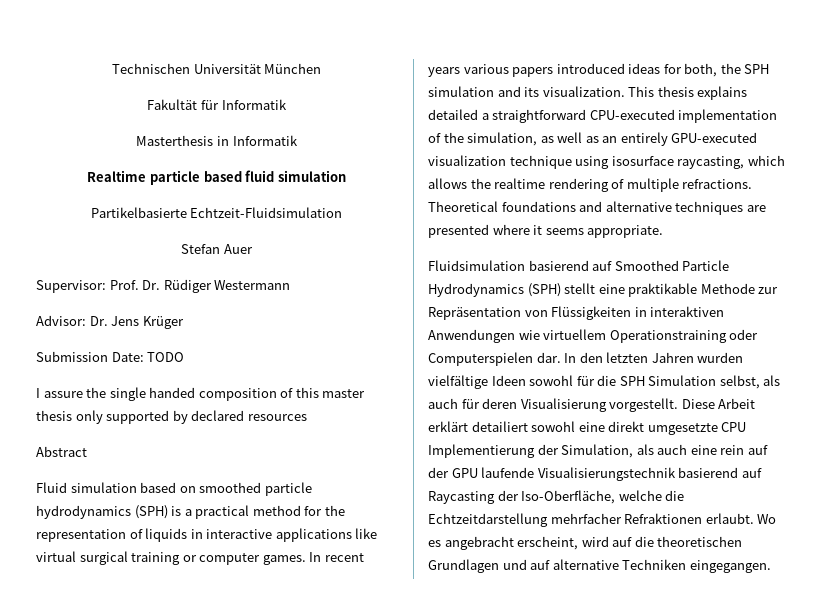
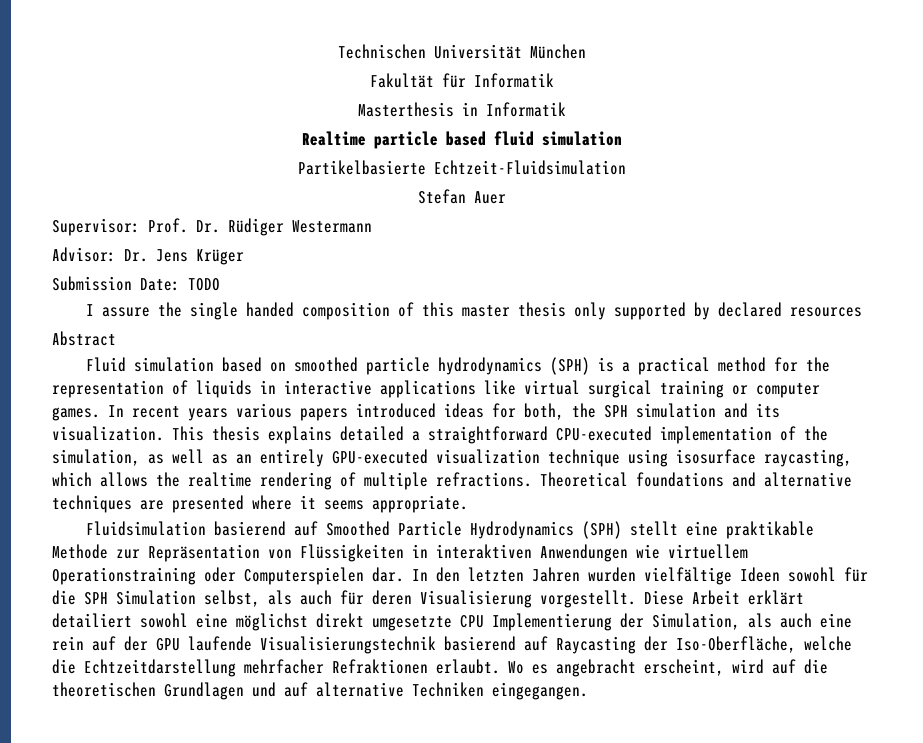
(605, 427) none -> [236,613,308,631] möglichst

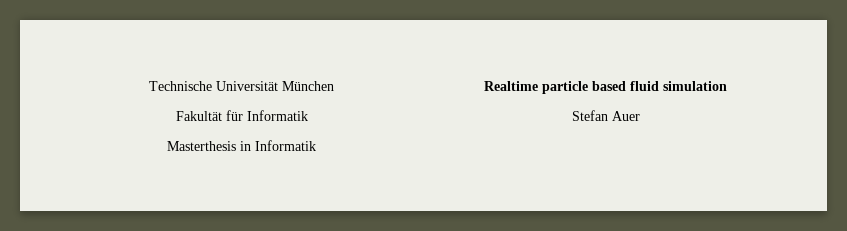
[337,44,426,59] Technischen -> [149,81,212,91] Technische
[297,160,626,175] // Partikelbasierte Echtzeit-Fluidsimulation -> (727, 86) none
[52,218,372,236] [52,247,244,265] [52,276,220,291] [86,302,863,320] [52,331,116,346] [86,357,831,375] [52,380,820,398] [52,403,780,421] [52,426,828,444] [52,449,852,467] [52,472,852,490] [52,495,468,513] [86,521,815,539] [52,544,748,562] [52,567,868,585] [52,590,804,608] [52,613,852,631] [52,636,852,654] [52,659,828,677] [52,682,588,700] // Supervisor: Prof. Dr. Rüdiger Westermann // Advisor: Dr. Jens Krüger // Submission Date: TODO // I assure the single handed composition of this master thesis only supported by declared resources // Abstract // Fluid simulation based on smoothed particle hydrodynamics (SPH) is a practical method for the representation of liquids in interactive applications like virtual surgical training or computer games. In recent years various papers introduced ideas for both, the SPH simulation and its visualization. This thesis explains detailed a straightforward CPU-executed implementation of the simulation, as well as an entirely GPU-executed visualization technique using isosurface raycasting, which allows the realtime rendering of multiple refractions. Theoretical foundations and alternative techniques are presented where it seems appropriate. // Fluidsimulation basierend auf Smoothed Particle Hydrodynamics (SPH) stellt eine praktikable Methode zur Repräsentation von Flüssigkeiten in interaktiven Anwendungen wie virtuellem Operationstraining oder Computerspielen dar. In den letzten Jahren wurden vielfältige Ideen sowohl für die SPH Simulation selbst, als auch für deren Visualisierung vorgestellt. Diese Arbeit erklärt detailiert sowohl eine möglichst direkt umgesetzte CPU Implementierung der Simulation, als auch eine rein auf der GPU laufende Visualisierungstechnik basierend auf Raycasting der Iso-Oberfläche, welche die Echtzeitdarstellung mehrfacher Refraktionen erlaubt. Wo es angebracht erscheint, wird auf die theoretischen Grundlagen und auf alternative Techniken eingegangen. -> (640, 116) none

